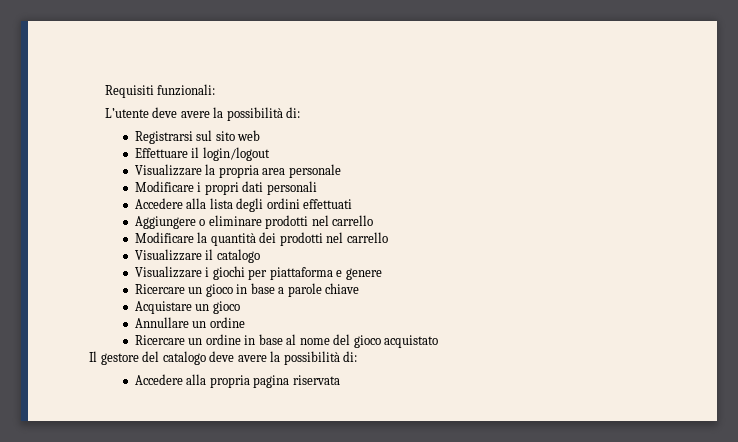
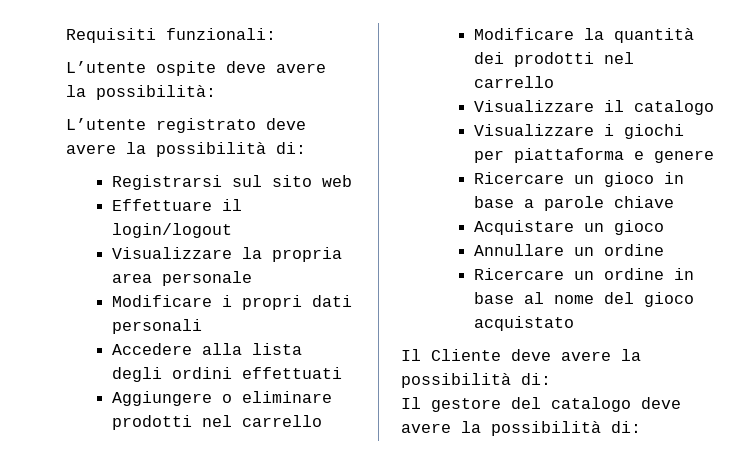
(149, 113) none -> [156,61,327,76] [66,85,217,100] [66,118,257,133] ospite deve avere la possibilità: // L’utente registrato
(439, 341) none -> [401,349,641,361] [401,373,551,388] // Il Cliente deve avere la possibilità di:
[134,374,340,388] // Accedere alla propria pagina riservata -> (641, 427) none

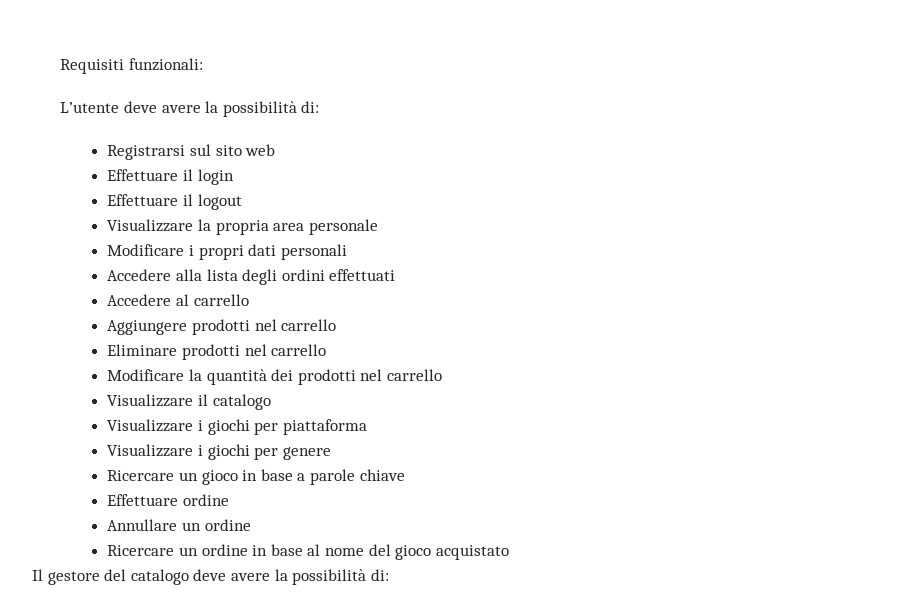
[156,61,327,76] [66,85,217,100] [66,118,257,133] ospite deve avere la possibilità: // L’utente registrato -> (120, 107) none
[111,223,232,238] login/logout -> [197,169,234,185] [107,194,242,210] login // Effettuare il logout
[111,391,332,406] Aggiungere o eliminare -> [107,294,249,306] [107,319,337,335] [107,344,178,356] Accedere al carrello // Aggiungere prodotti nel carrello // Eliminare
[633,151,644,160] e -> [107,444,279,460] // Visualizzare i giochi per
[473,220,664,235] Acquistare un gioco -> [107,494,230,506] Effettuare ordine
[401,349,641,361] [401,373,551,388] // Il Cliente deve avere la possibilità di: -> (509, 552) none

